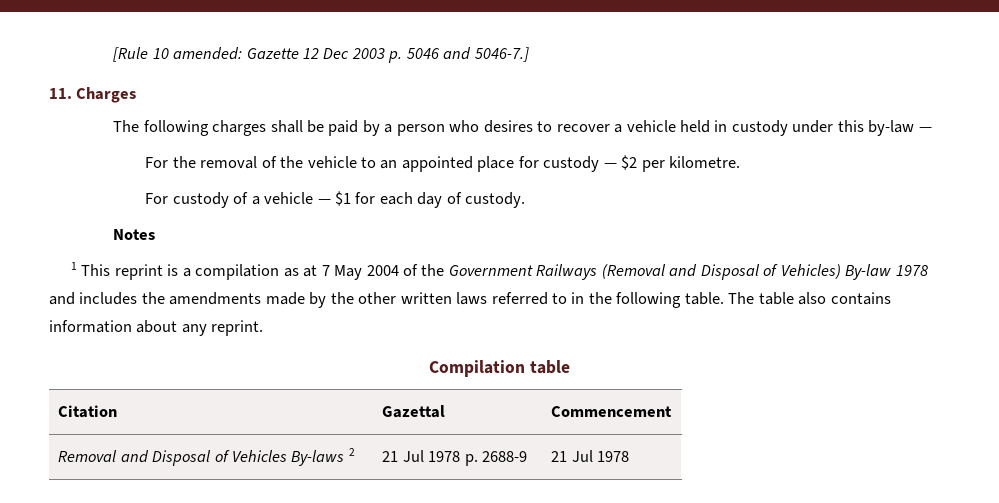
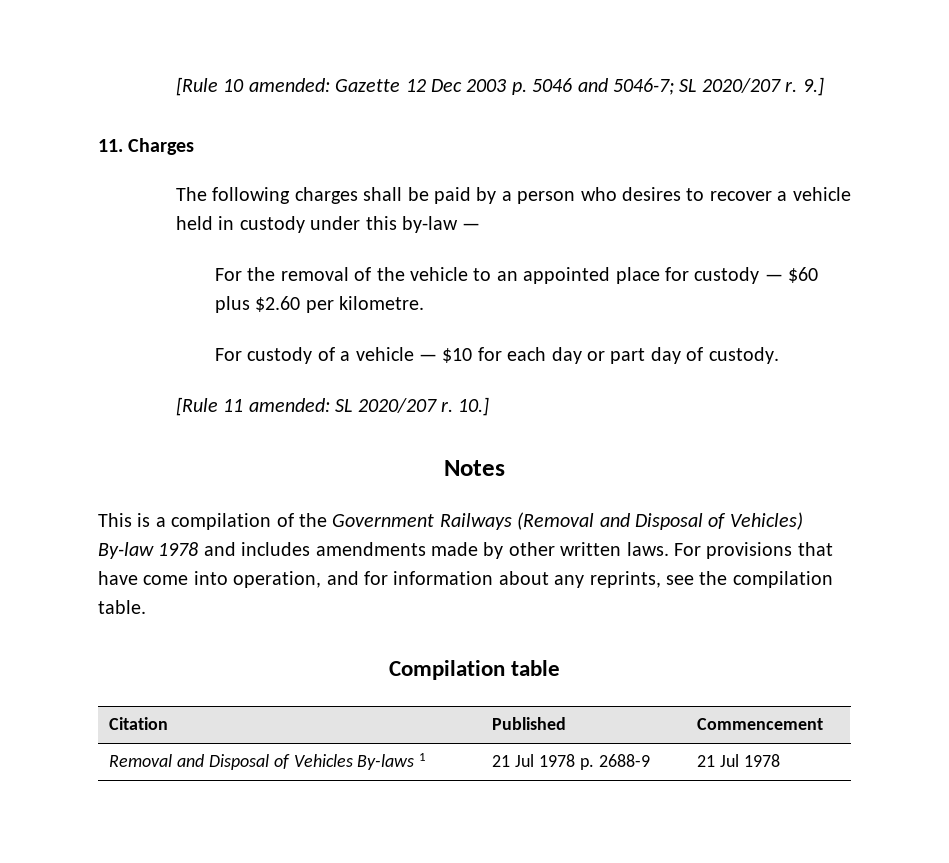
[474,47,529,62] 5046-7.] -> [613,77,824,96] 5046-7; SL 2020/207 r. 9.]
[621,155,638,170] $2 -> [788,267,819,283] [215,296,301,313] $60 plus $2.60
[334,191,351,206] $1 -> [442,348,473,363] $10
(443, 200) none -> [587,347,681,364] or part day
[113,229,156,240] [71,262,399,280] Notes // 1 This reprint is a compilation as at 7 May 2004 -> [176,397,490,416] [444,460,505,476] [98,513,272,530] [Rule 11 amended: SL 2020/207 r. 10.] // Notes // This is a compilation
[141,292,165,304] the -> (311, 549) none
[330,292,354,304] the -> (504, 550) none
[456,292,891,308] [49,320,264,336] laws referred to in the following table. The table also contains information about any reprint. -> [626,542,833,559] [98,571,833,588] [98,600,146,614] laws. For provisions that have come into operation, and for information about any reprints, see the compilation table.
[382,405,446,418] Gazettal -> [492,717,567,730] Published
[348,448,355,456] 2 -> [419,753,427,761] 1

